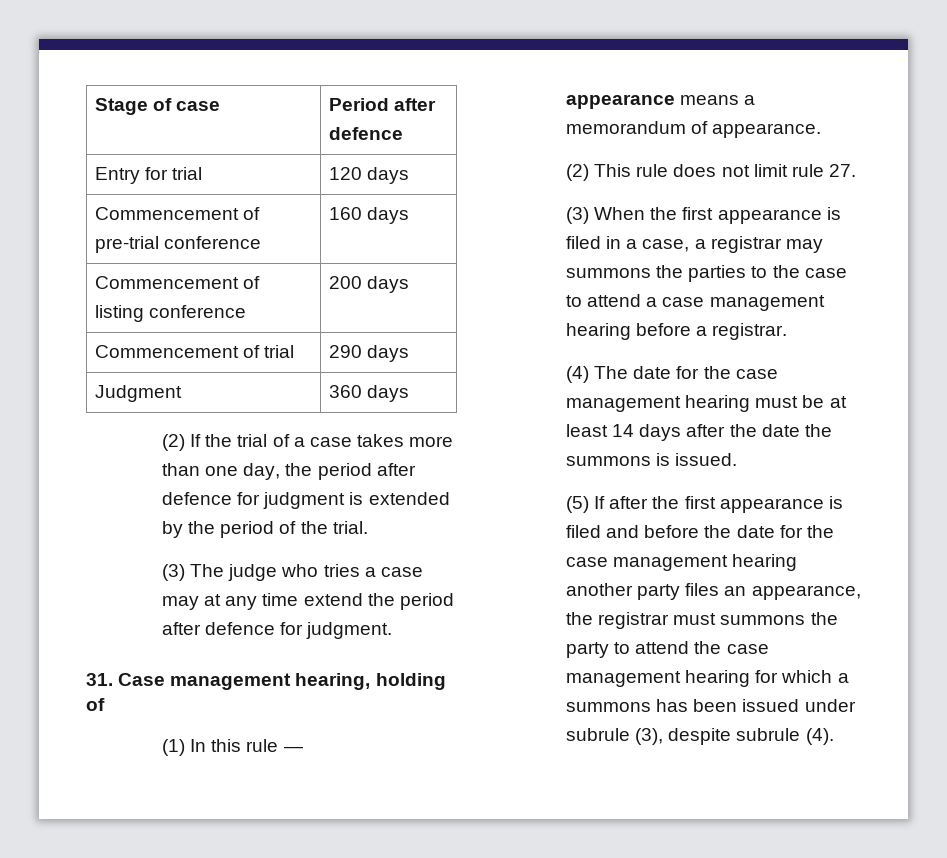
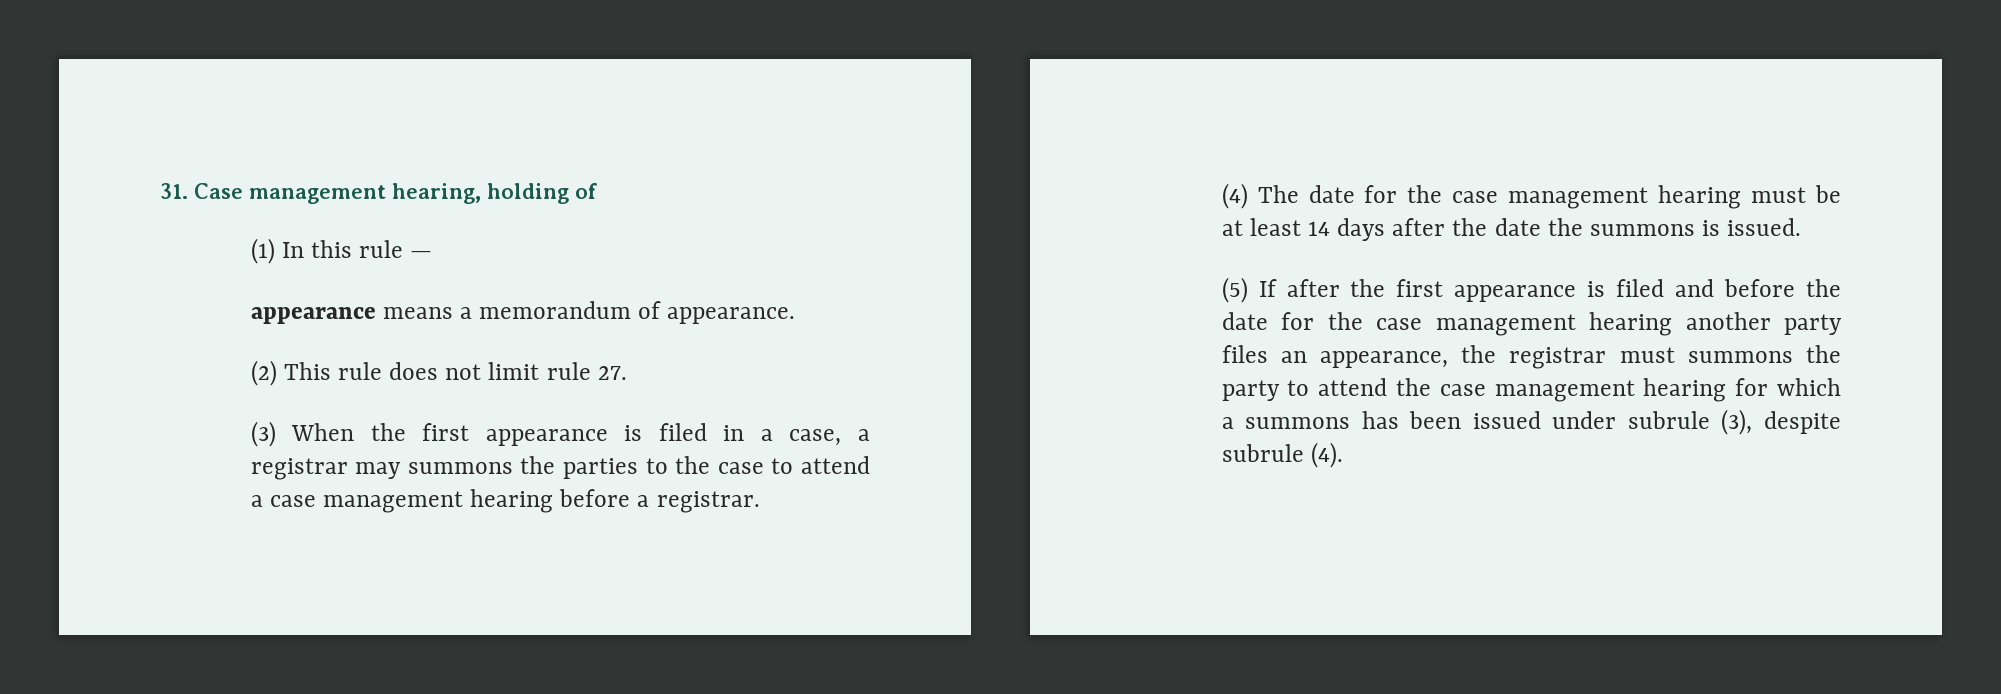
[94,98,221,115] [328,98,436,111] [328,127,403,140] [94,167,203,184] [328,167,409,184] [94,207,260,220] [94,236,261,253] [328,207,409,224] [94,276,260,289] [94,305,246,322] [328,276,409,293] [94,345,295,358] [328,345,409,362] [94,385,182,402] [328,385,409,402] [161,434,454,451] [161,463,416,480] [161,492,450,509] [161,521,368,538] [161,564,423,581] [161,593,454,610] [161,622,393,639] Stage of case | Period after defence // Entry for trial | 120 days // Commencement of pre-trial conference | 160 days // Commencement of listing conference | 200 days // Commencement of trial | 290 days // Judgment | 360 days // (2) If the trial of a case takes more than one day, the period after defence for judgment is extended by the period of the trial. // (3) The judge who tries a case may at any time extend the period after defence for judgment. // -> (160, 191) none

